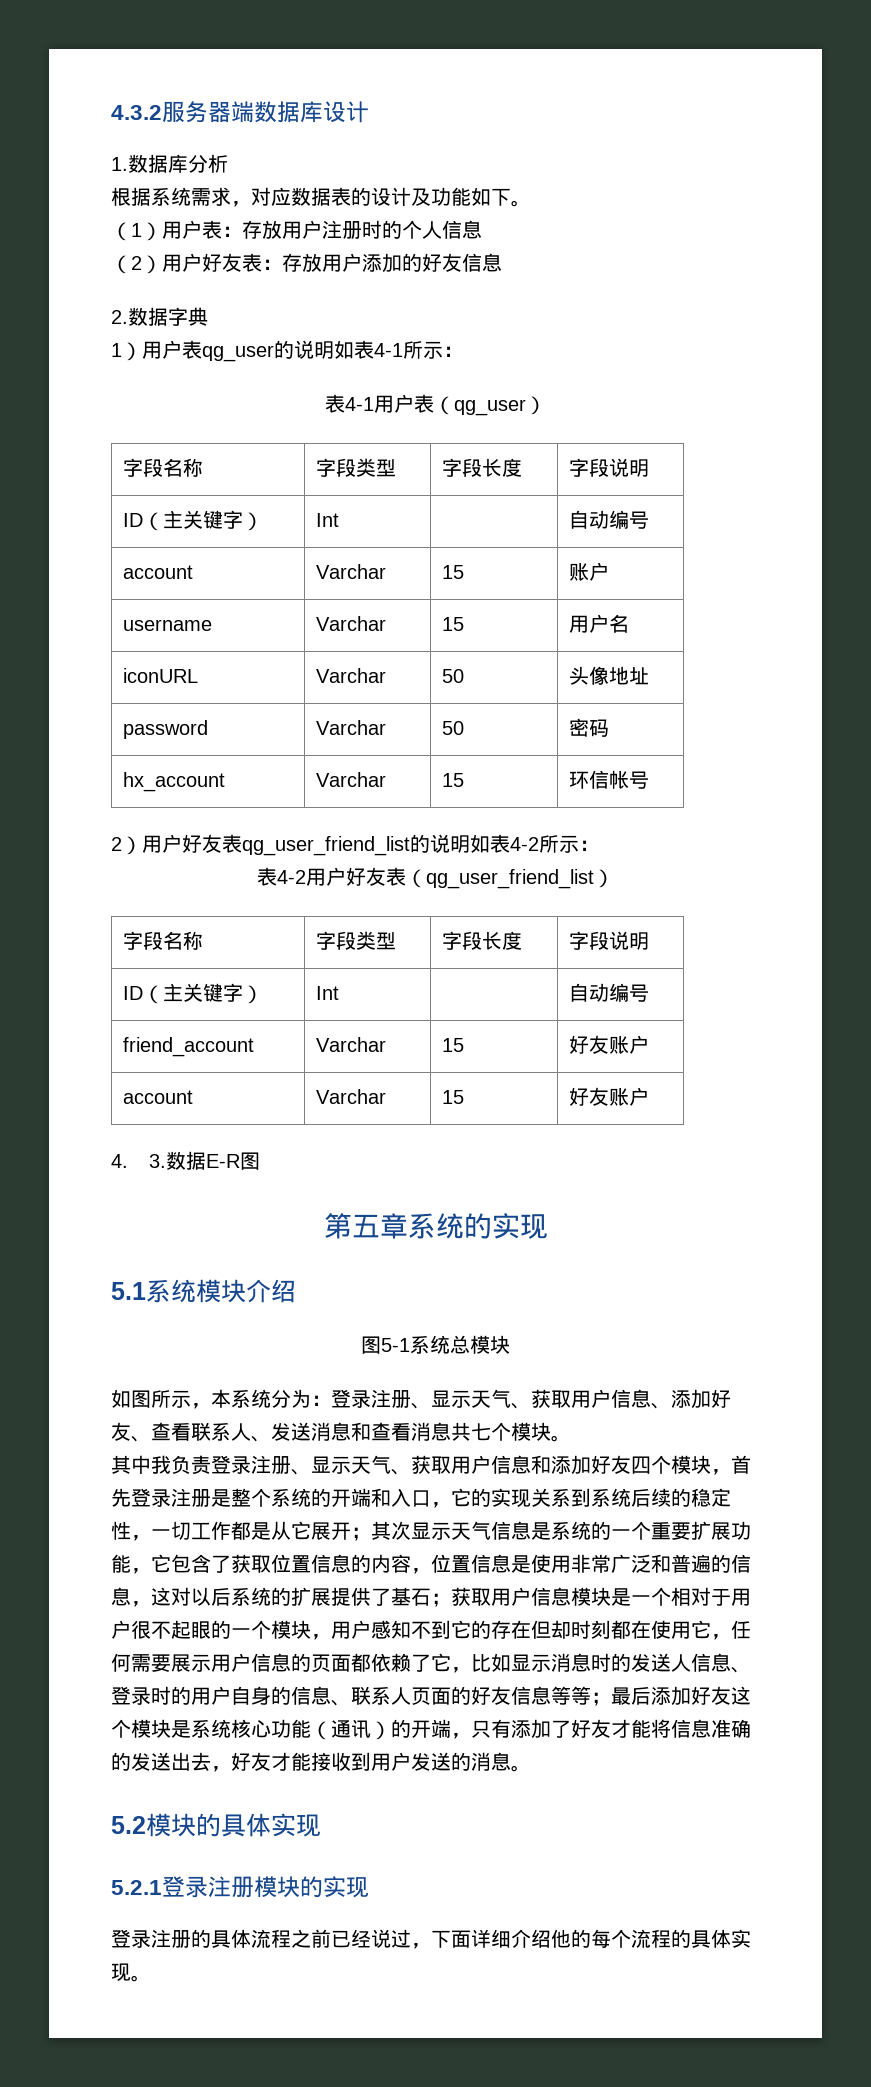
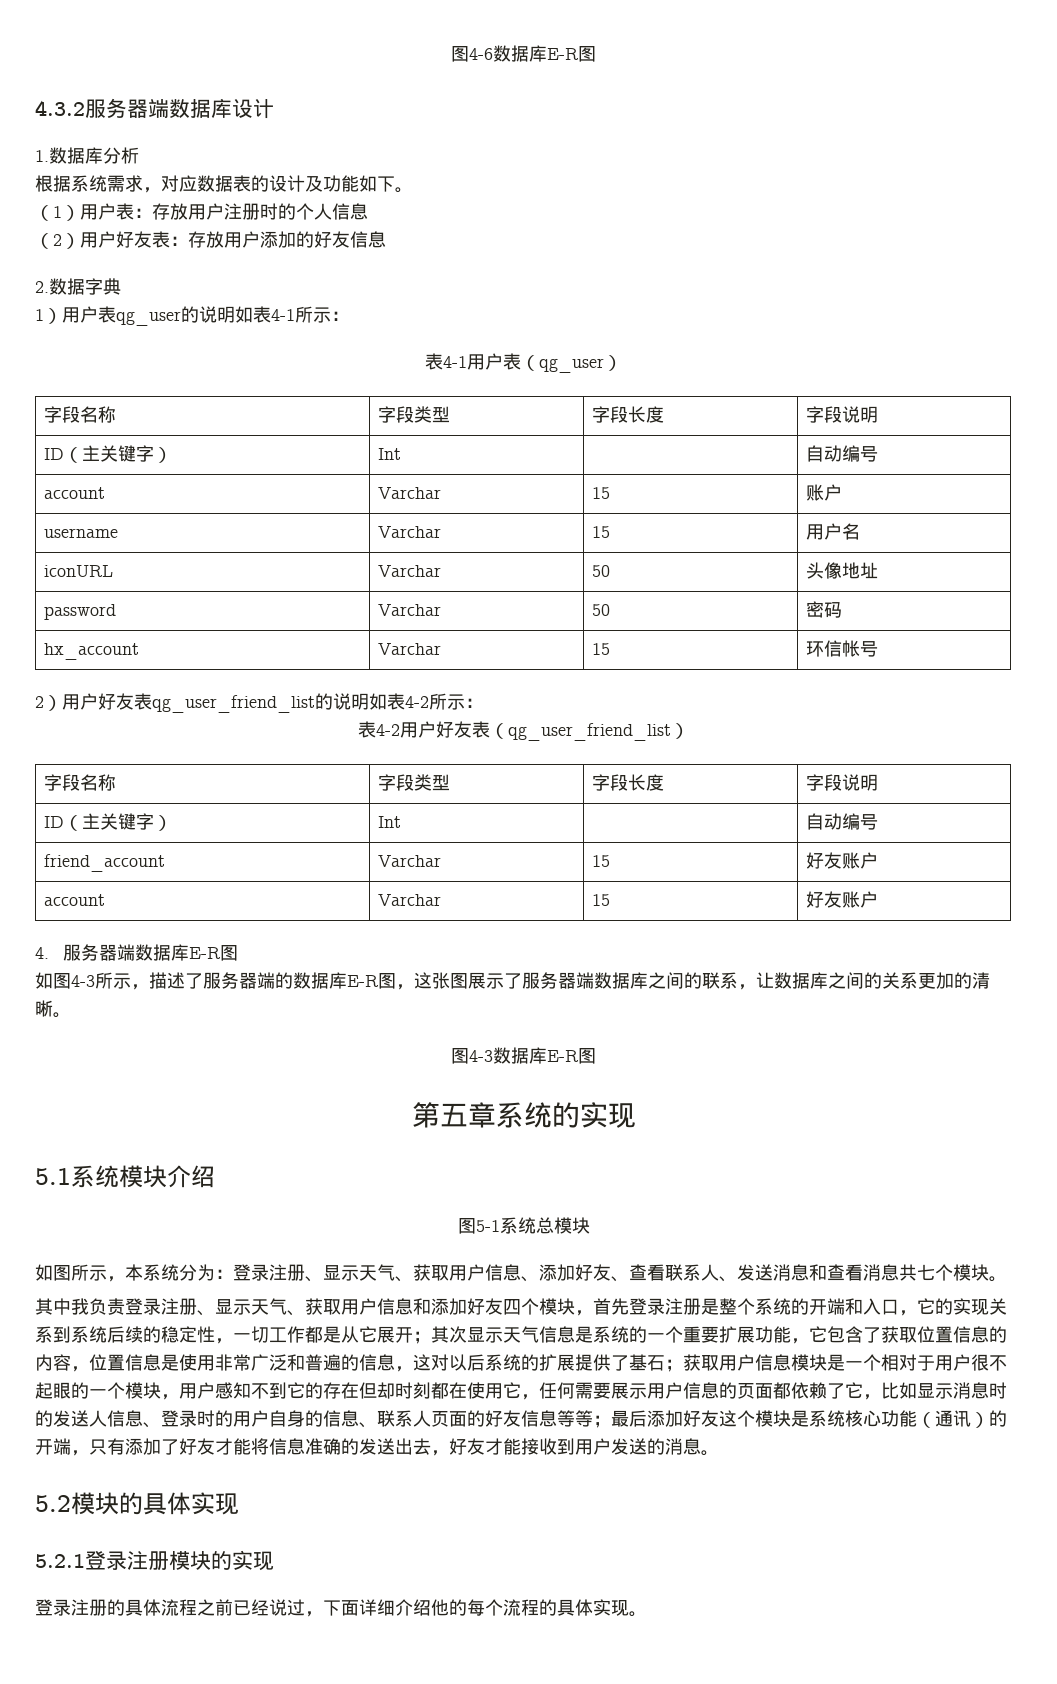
(111, 112) none -> [451,45,596,62] 图4-6数据库E-R图 //
[149,1151,207,1170] 3.数据 -> [62,944,238,961] [35,972,990,990] [35,1000,71,1018] [451,1047,547,1064] 服务器端数据库E-R图 // 如图4-3所示，描述了服务器端的数据库E-R图，这张图展示了服务器端数据库之间的联系，让数据库之间的关系更加的清晰。 // 图4-3数据库

